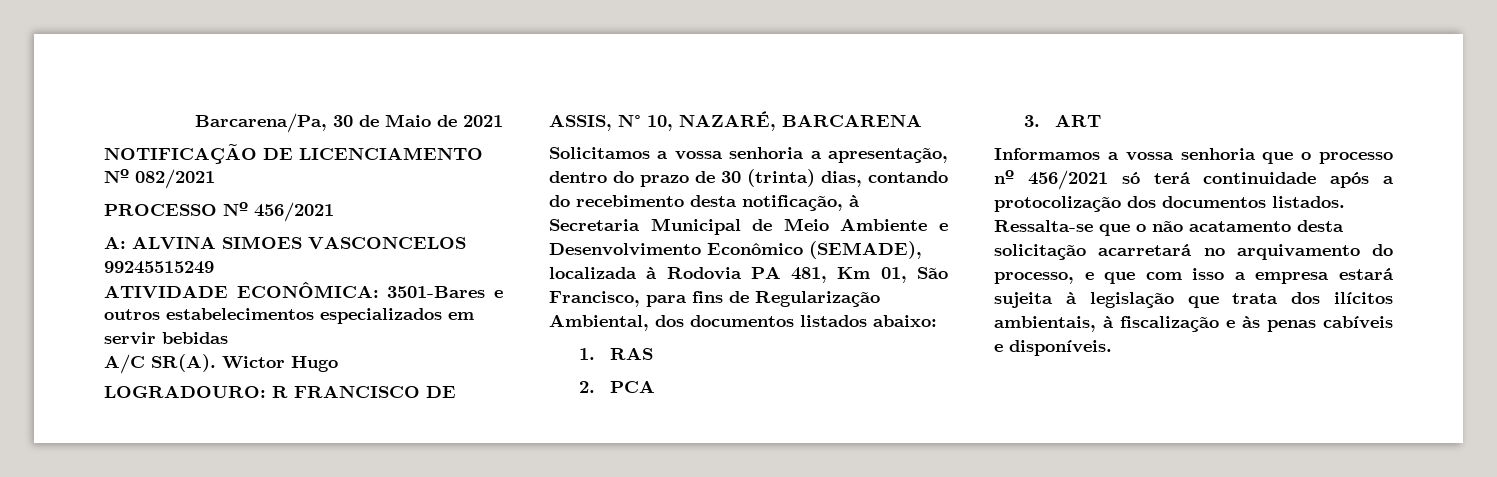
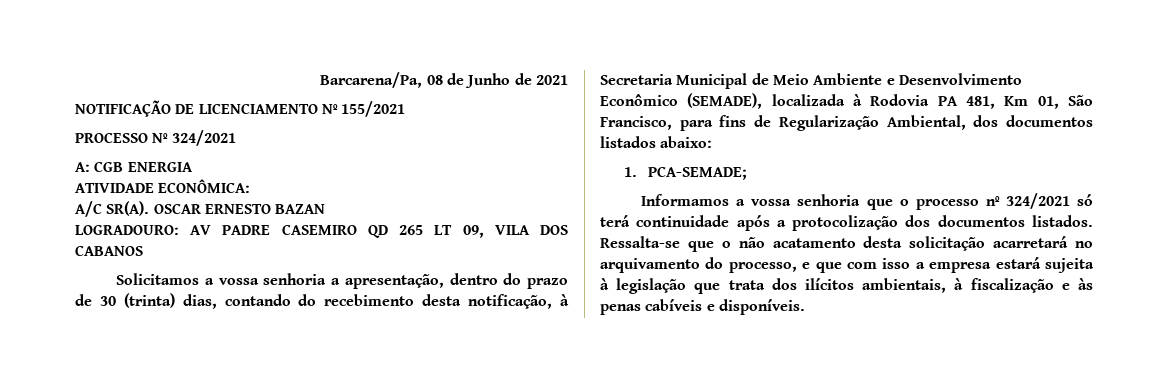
[333,114,431,127] 30 de Maio -> [426,73,511,88] 08 de Junho
[135,169,215,189] 082/2021 -> [341,101,406,117] 155/2021
[254,202,334,222] 456/2021 -> [171,130,236,146] 324/2021
[132,236,466,249] [104,261,214,274] [104,281,503,298] [104,308,474,324] [104,332,228,345] [104,354,338,374] [104,385,456,398] [549,111,922,131] ALVINA SIMOES VASCONCELOS 99245515249 // ATIVIDADE ECONÔMICA: 3501-Bares e outros estabelecimentos especializados em servir bebidas // A/C SR(A). Wictor Hugo // LOGRADOURO: R FRANCISCO DE ASSIS, N° 10, NAZARÉ, BARCARENA -> [94,161,193,172] [75,179,251,193] [75,201,326,217] [75,224,568,238] [75,245,143,256] CGB ENERGIA // ATIVIDADE ECONÔMICA: // A/C SR(A). OSCAR ERNESTO BAZAN // LOGRADOURO: AV PADRE CASEMIRO QD 265 LT 09, VILA DOS CABANOS
[609,347,653,360] [579,380,655,393] [1024,114,1101,127] RAS // 2. PCA // 3. ART -> [648,166,748,180] PCA-SEMADE;
[1027,170,1108,190] 456/2021 -> [1005,193,1070,209] 324/2021

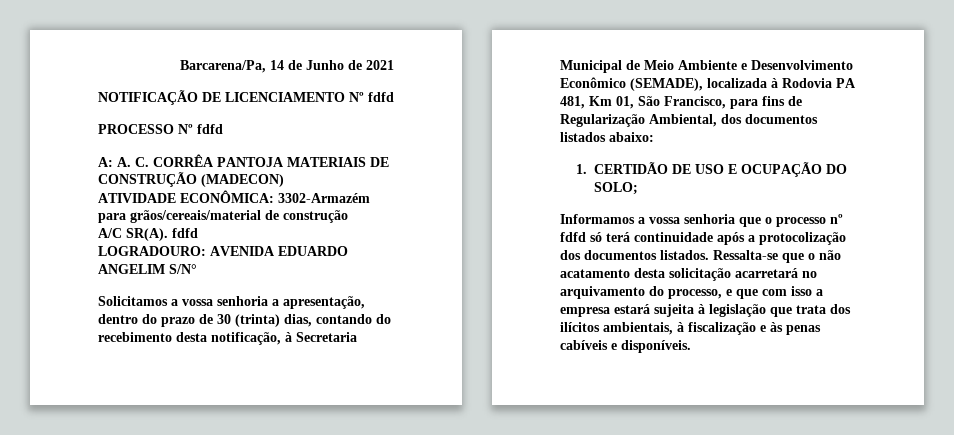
[426,75,443,85] 08 -> [270,60,284,70] 14
[341,101,406,117] 155/2021 -> [368,92,394,102] fdfd
[171,130,236,146] 324/2021 -> [197,124,223,134] fdfd
[94,161,193,172] [75,179,251,193] [75,201,326,217] [75,224,568,238] [75,245,143,256] CGB ENERGIA // ATIVIDADE ECONÔMICA: // A/C SR(A). OSCAR ERNESTO BAZAN // LOGRADOURO: AV PADRE CASEMIRO QD 265 LT 09, VILA DOS CABANOS -> [117,154,389,167] [98,172,284,187] [98,190,370,203] [98,210,348,223] [98,228,198,241] [98,246,348,256] [98,264,197,274] A. C. CORRÊA PANTOJA MATERIAIS DE CONSTRUÇÃO (MADECON) // ATIVIDADE ECONÔMICA: 3302-Armazém para grãos/cereais/material de construção // A/C SR(A). fdfd // LOGRADOURO: AVENIDA EDUARDO ANGELIM S/N°
[648,166,748,180] PCA-SEMADE; -> [594,162,848,177] [594,182,639,195] CERTIDÃO DE USO E OCUPAÇÃO DO SOLO;
[1005,193,1070,209] 324/2021 -> [560,232,586,242] fdfd

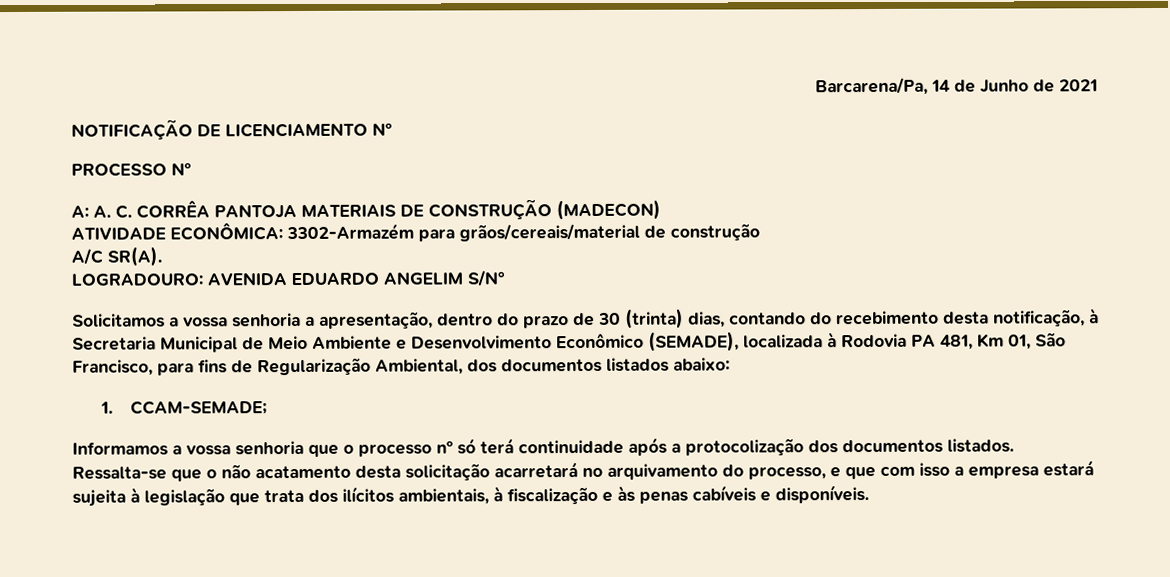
[368,92,394,102] fdfd -> (392, 129) none
[197,124,223,134] fdfd -> (191, 169) none
[172,228,198,238] fdfd -> (162, 256) none
[594,162,848,177] [594,182,639,195] CERTIDÃO DE USO E OCUPAÇÃO DO SOLO; -> [129,400,267,415] CCAM-SEMADE;
[560,232,586,242] fdfd -> (453, 447) none

